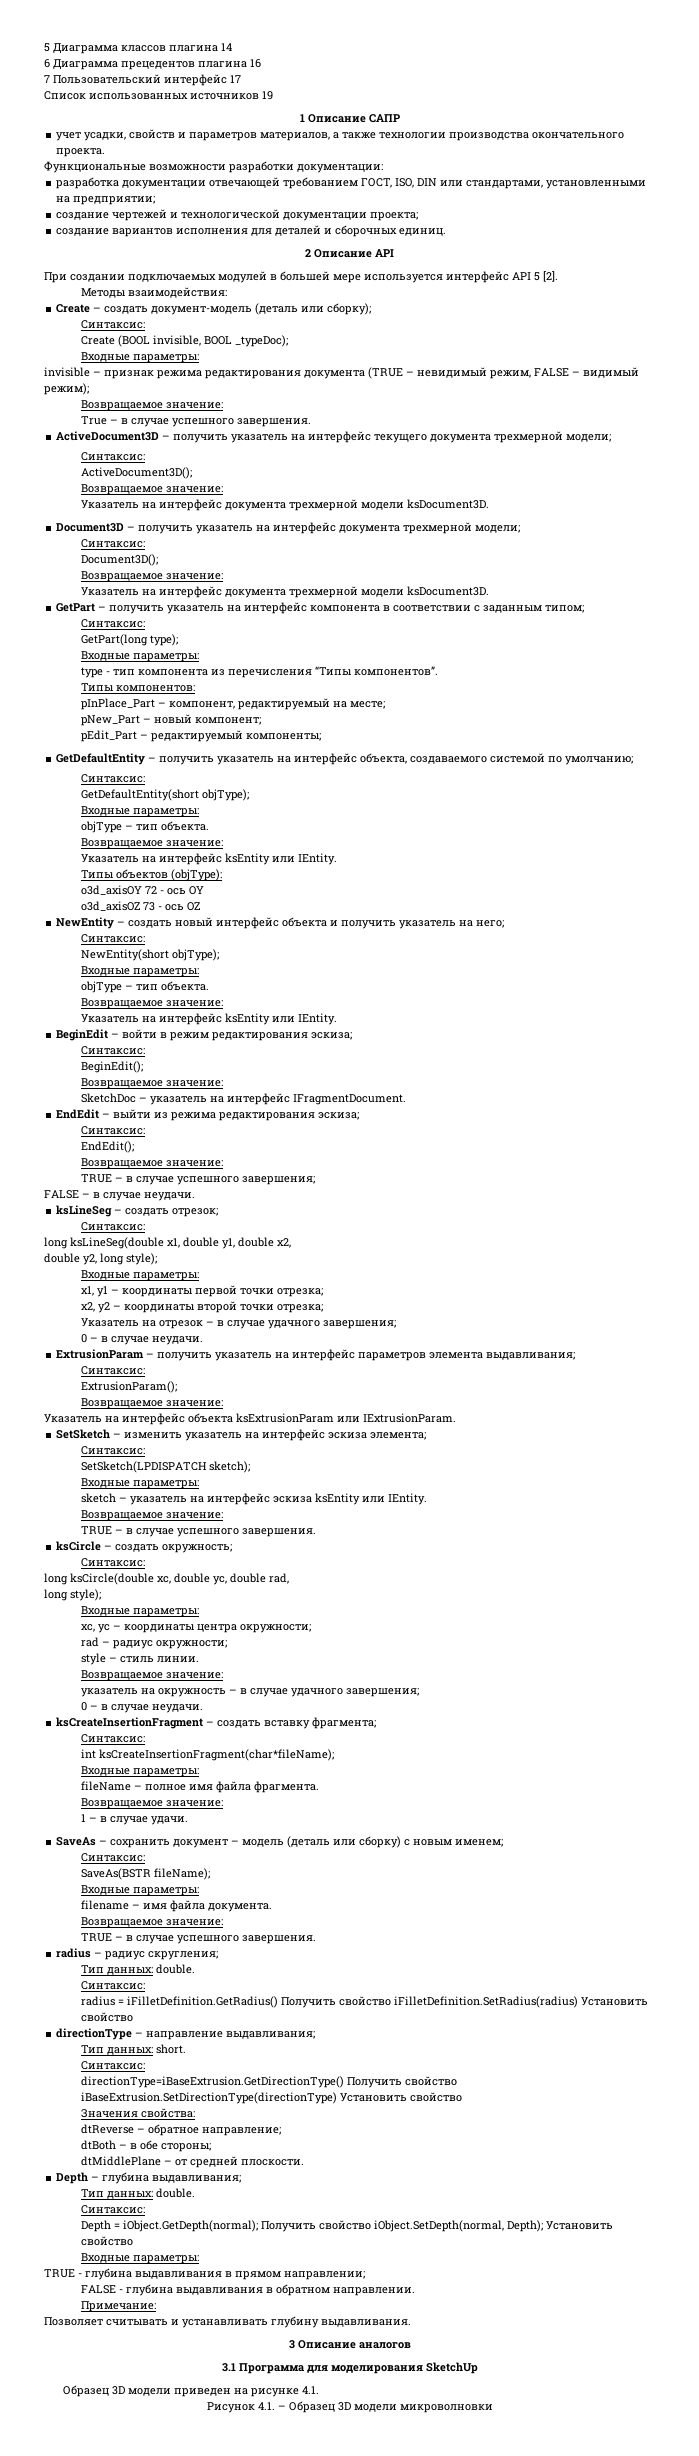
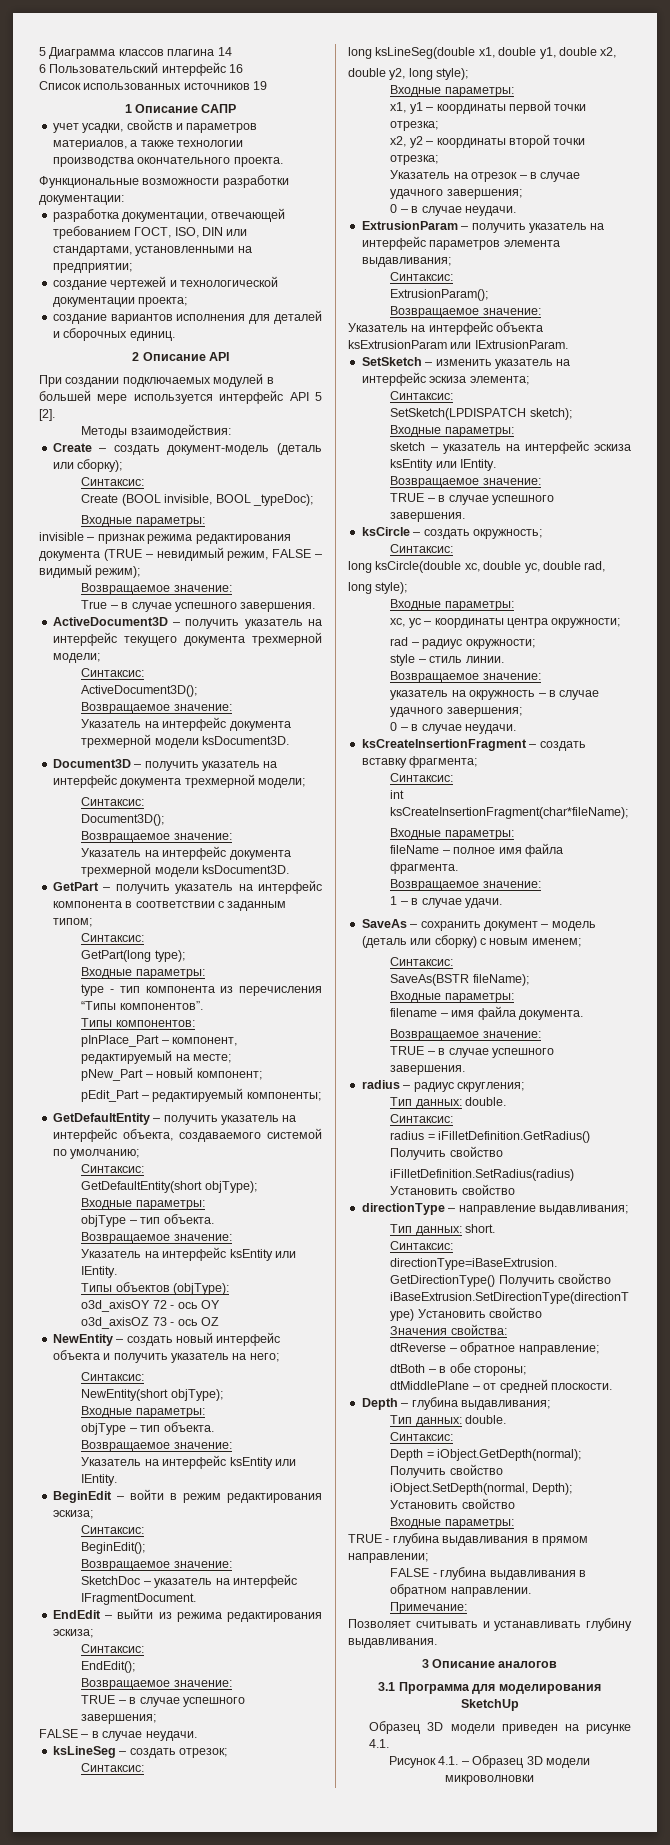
[53,59,261,70] [44,75,50,83] Диаграмма прецедентов плагина 16 // 7 -> (46, 68) none
[230,75,241,83] 17 -> [229,64,244,73] 16
[122,180,207,189] документации -> [122,212,208,222] документации,
(392, 2001) none -> (503, 1151) //

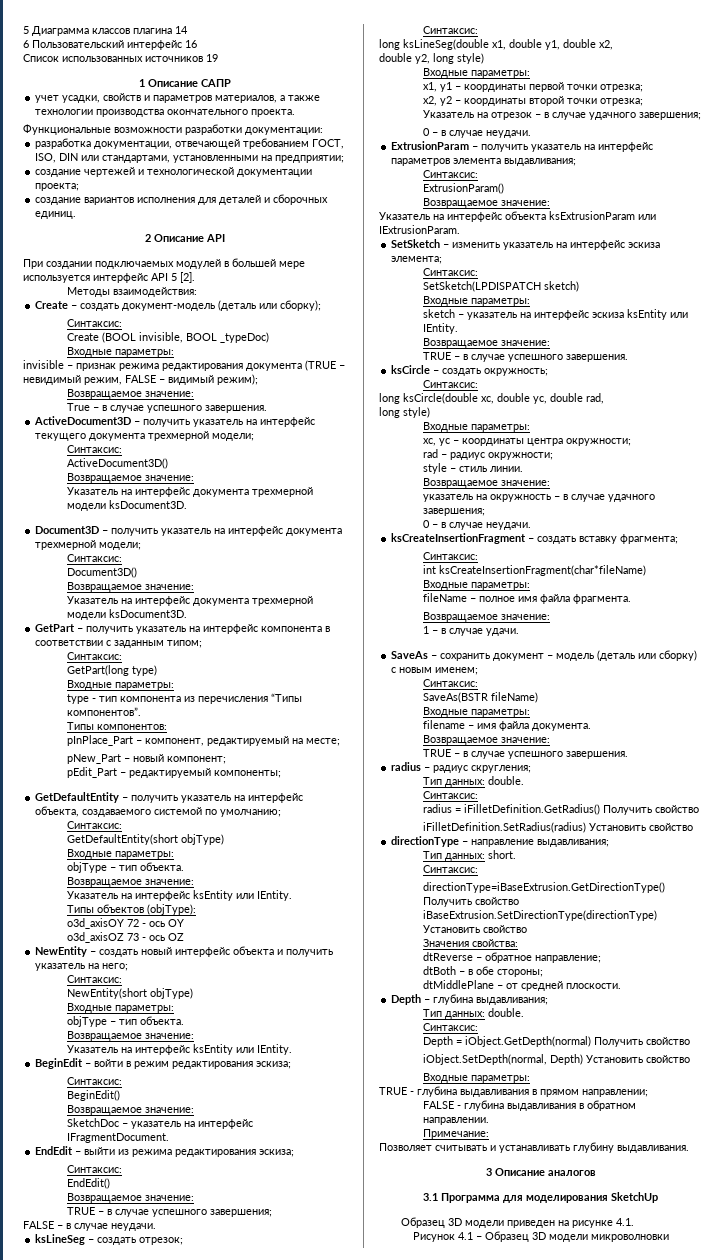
[252,494,313,506] _typeDoc); -> [219,332,269,343] _typeDoc)
[81,685,198,697] ActiveDocument3D(); -> [66,458,168,469] ActiveDocument3D()
[81,814,165,826] Document3D(); -> [66,567,137,578] Document3D()
[154,950,185,962] type); -> [131,665,157,676] type)
[204,1181,257,1193] objType); -> [180,834,224,845] objType)
[170,1389,223,1401] objType); -> [149,988,193,999] objType)
[81,1542,146,1554] BeginEdit(); -> [66,1090,120,1101] BeginEdit()
[81,1661,136,1673] EndEdit(); -> [66,1178,110,1189] EndEdit()
[436,68,469,80] style); -> [457,53,484,64] style)
[390,289,489,301] ExtrusionParam(); -> [422,183,504,194] ExtrusionParam()
[529,408,572,420] sketch); -> [543,281,579,292] sketch)
[375,582,408,594] style); -> [403,407,430,418] style)
[390,807,629,819] ksCreateInsertionFragment(char*fileName); -> [438,565,646,576] ksCreateInsertionFragment(char*fileName)
[472,974,529,986] fileName); -> [490,692,538,703] fileName)
[437,1449,582,1461] [390,1464,503,1478] [390,1483,572,1495] iObject.GetDepth(normal); Получить свойство iObject.SetDepth(normal, Depth); -> [464,1036,690,1047] [422,1054,583,1065] iObject.GetDepth(normal) Получить свойство // iObject.SetDepth(normal, Depth)
[438,1756,459,1765] 4.1. -> [457,1232,473,1240] 4.1

